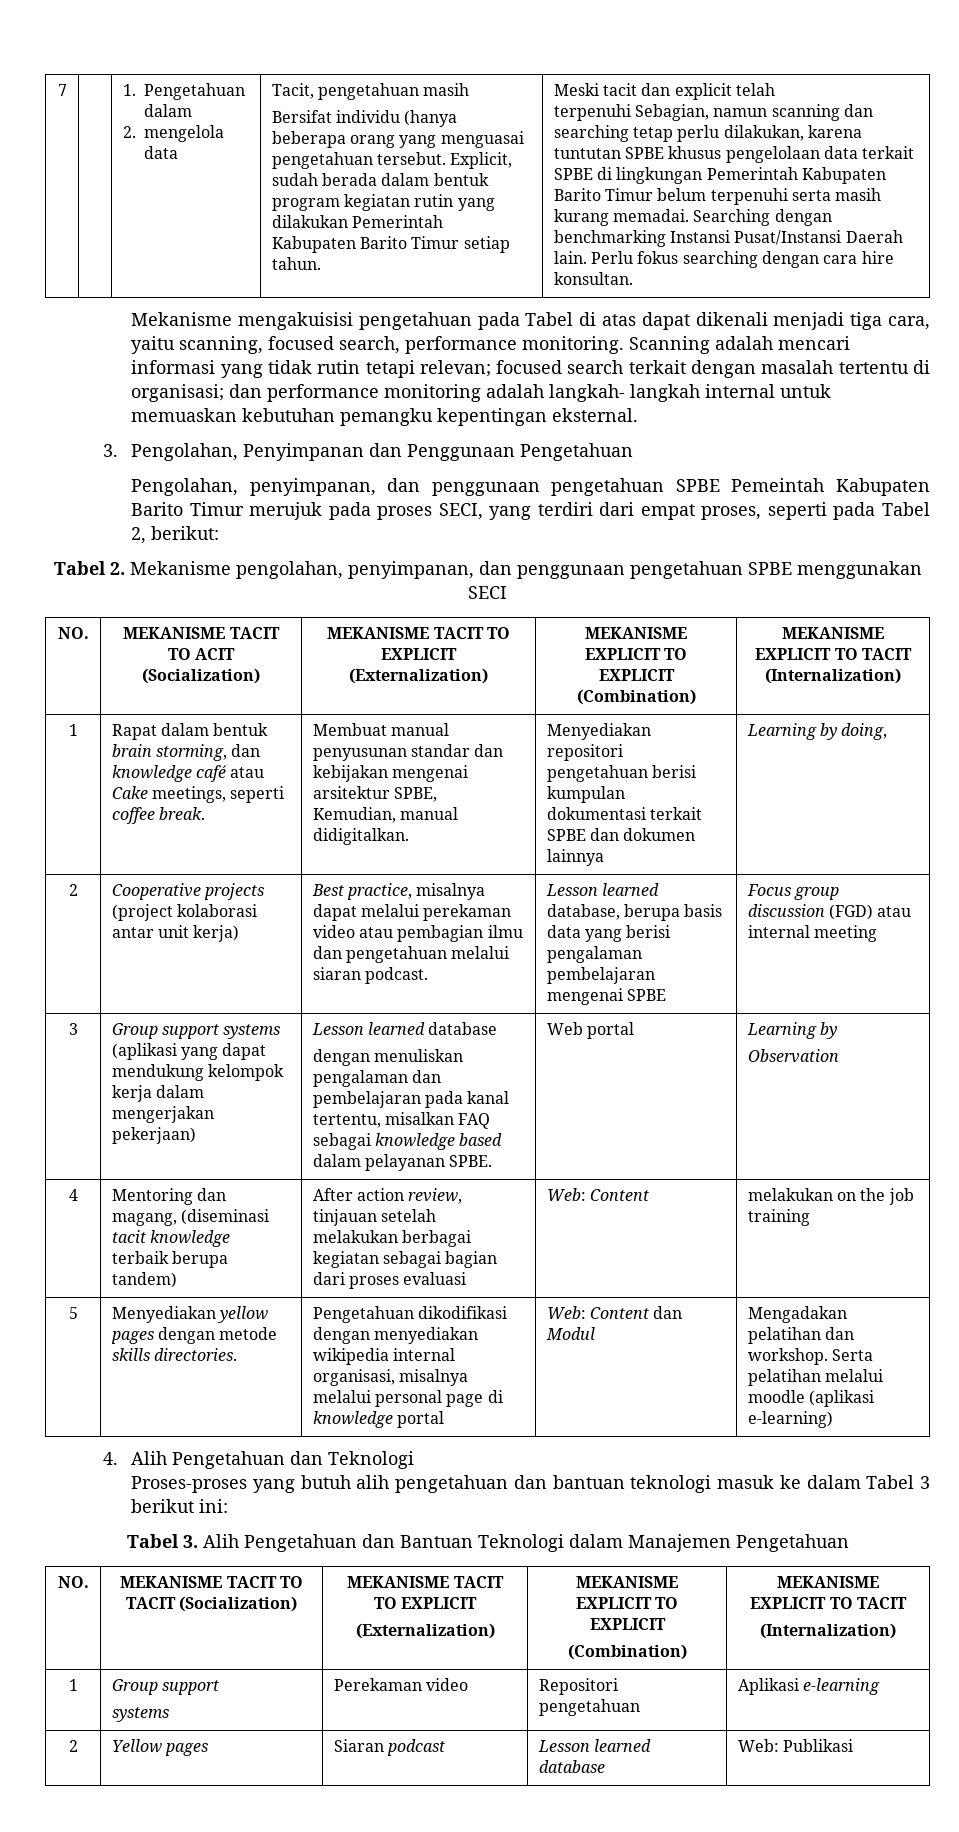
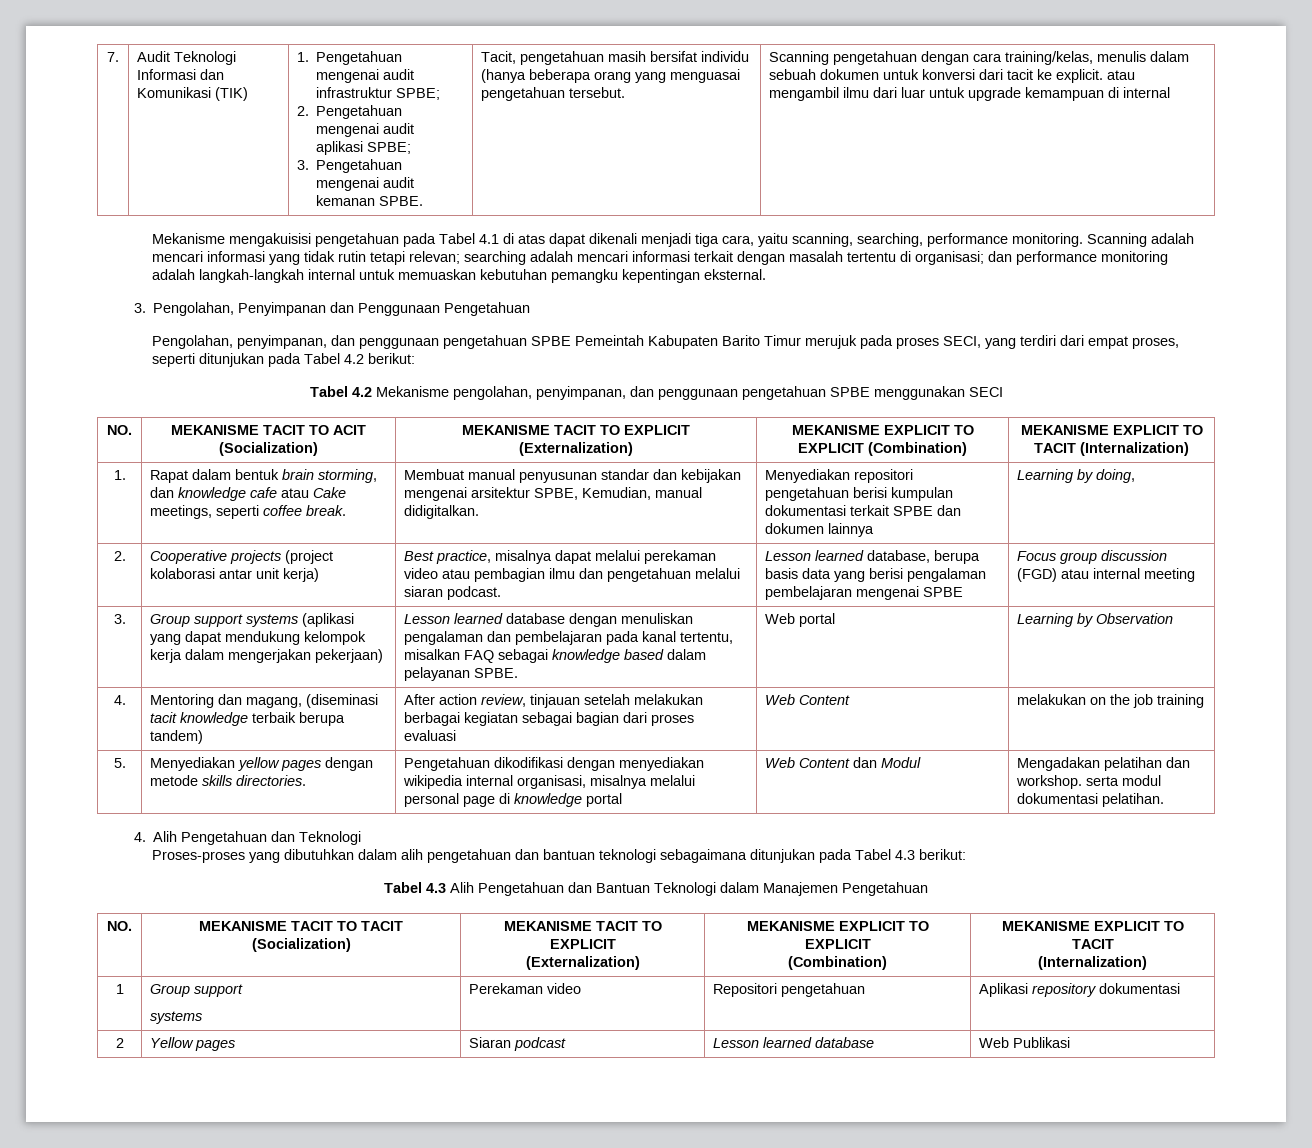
[57,84,67,96] [122,83,245,100] [143,104,192,117] [122,125,224,142] [143,146,178,159] 7 | | 1. Pengetahuan dalam // 2. mengelola data -> [107,52,119,62] [137,51,237,65] [137,69,225,80] [137,87,249,101] [297,51,403,65] [316,69,415,83] [316,87,441,100] [297,105,403,119] [316,123,415,137] [316,141,412,155] [297,159,403,173] [316,177,415,191] [316,195,424,206] 7. | Audit Teknologi Informasi dan Komunikasi (TIK) | 1. Pengetahuan mengenai audit infrastruktur SPBE; // 2. Pengetahuan mengenai audit aplikasi SPBE; // 3. Pengetahuan mengenai audit kemanan SPBE.
[271,110,332,123] // Bersifat -> [650,51,698,62] bersifat
[450,152,513,169] [271,173,489,186] [271,194,495,211] [271,215,444,228] [271,236,510,253] [271,257,321,270] [553,83,776,100] [553,104,874,121] [553,125,863,142] [553,146,915,163] [553,167,887,184] [553,188,882,205] [553,209,832,226] [553,230,903,247] [553,251,894,268] [553,272,633,285] Explicit, sudah berada dalam bentuk program kegiatan rutin yang dilakukan Pemerintah Kabupaten Barito Timur setiap tahun. | Meski tacit dan explicit telah // terpenuhi Sebagian, namun scanning dan searching tetap perlu dilakukan, karena tuntutan SPBE khusus pengelolaan data terkait SPBE di lingkungan Pemerintah Kabupaten Barito Timur belum terpenuhi serta masih kurang memadai. Searching dengan benchmarking Instansi Pusat/Instansi Daerah lain. Perlu fokus searching dengan cara hire konsultan. -> [769,51,1190,65] [769,69,1136,83] [769,87,1171,101] | Scanning pengetahuan dengan cara training/kelas, menulis dalam sebuah dokumen untuk konversi dari tacit ke explicit. atau mengambil ilmu dari luar untuk upgrade kemampuan di internal
(574, 319) none -> [479,234,500,244] 4.1
[268,336,401,354] focused search, -> [857,233,924,247] searching,
[496,360,624,374] focused search -> [464,251,691,265] searching adalah mencari informasi
[549,384,701,402] langkah- langkah -> [199,269,305,283] langkah-langkah
[833,502,931,520] [131,526,220,544] [53,561,125,575] pada Tabel 2, berikut: // Tabel 2. -> [199,353,416,367] [309,386,372,397] ditunjukan pada Tabel 4.2 berikut: // Tabel 4.2
[68,724,78,736] 1 -> [113,470,126,480] 1.
[196,765,228,782] café -> [250,487,278,498] cafe
[68,884,78,896] 2 -> [113,551,126,561] 2.
[68,1023,78,1035] 3 -> [113,614,126,624] 3.
(498, 1028) // -> (566, 618) none
(838, 1030) // -> (1094, 620) none
[68,1189,78,1201] 4 -> [113,695,126,705] 4.
[546,1188,586,1201] Web: -> [765,694,796,705] Web
[68,1307,78,1319] 5 -> [113,758,126,768] 5.
[546,1306,586,1319] Web: -> [765,757,796,768] Web
[832,1349,874,1361] [747,1369,884,1386] [747,1390,875,1407] [747,1411,833,1428] Serta pelatihan melalui moodle (aplikasi e-learning) -> [1086,775,1162,786] [1017,793,1165,807] serta modul dokumentasi pelatihan.
[300,1475,351,1489] butuh -> [284,849,398,860] dibutuhkan dalam
[717,1475,931,1489] [131,1499,229,1513] [126,1534,198,1548] masuk ke dalam Tabel 3 berikut ini: // Tabel 3. -> [660,849,967,863] [384,882,446,893] sebagaimana ditunjukan pada Tabel 4.3 berikut: // Tabel 4.3
[803,1678,881,1695] e-learning -> [1032,983,1181,997] repository dokumentasi
[737,1739,779,1752] Web: -> [979,1037,1010,1048] Web

